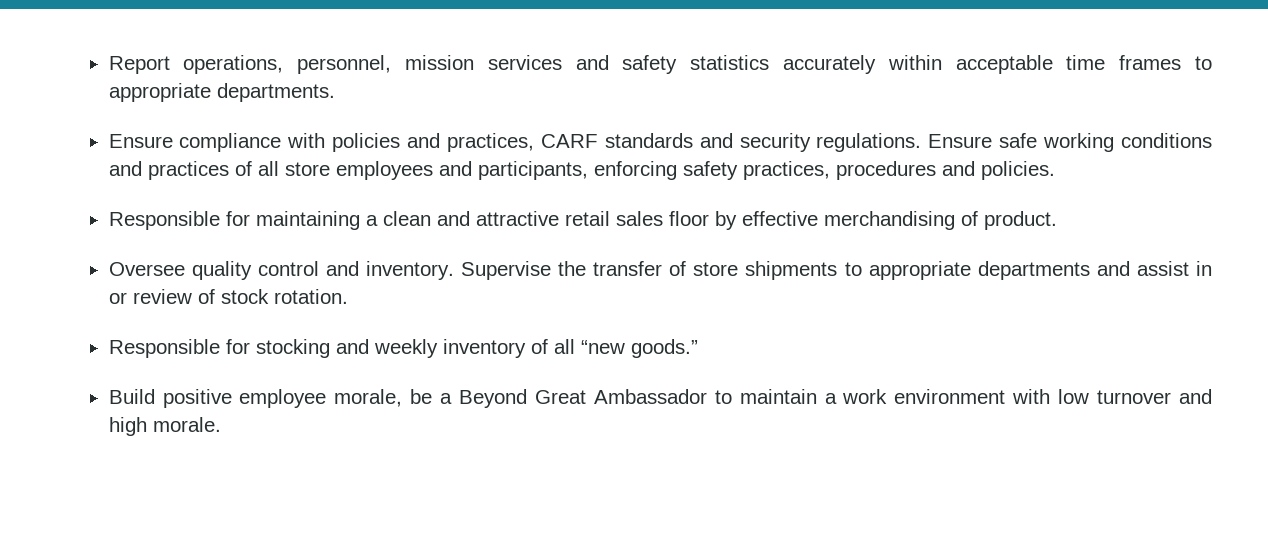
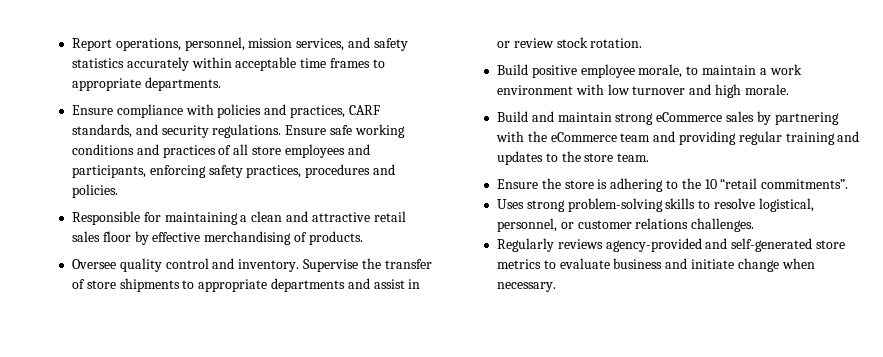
[487,55,562,70] services -> [296,38,345,51] services,
[604,133,693,148] standards -> [72,124,133,138] standards,
[983,211,1057,230] product. -> [308,231,363,245] products.
[197,289,215,304] of -> (554, 43) none
[108,339,698,358] // Responsible for stocking and weekly inventory of all “new goods.” -> (643, 43) none
[410,389,707,408] be a Beyond Great Ambassador -> (683, 71) none
(221, 424) none -> [497,111,839,125] [496,131,860,145] [497,151,650,165] [497,178,849,192] [497,198,814,212] [497,218,755,232] [497,238,845,252] [497,258,815,272] [497,282,557,292] // Build and maintain strong eCommerce sales by partnering with the eCommerce team and providing regular training and updates to the store team. // Ensure the store is adhering to the 10 “retail commitments”. // Uses strong problem-solving skills to resolve logistical, personnel, or customer relations challenges. // Regularly reviews agency-provided and self-generated store metrics to evaluate business and initiate change when necessary.

